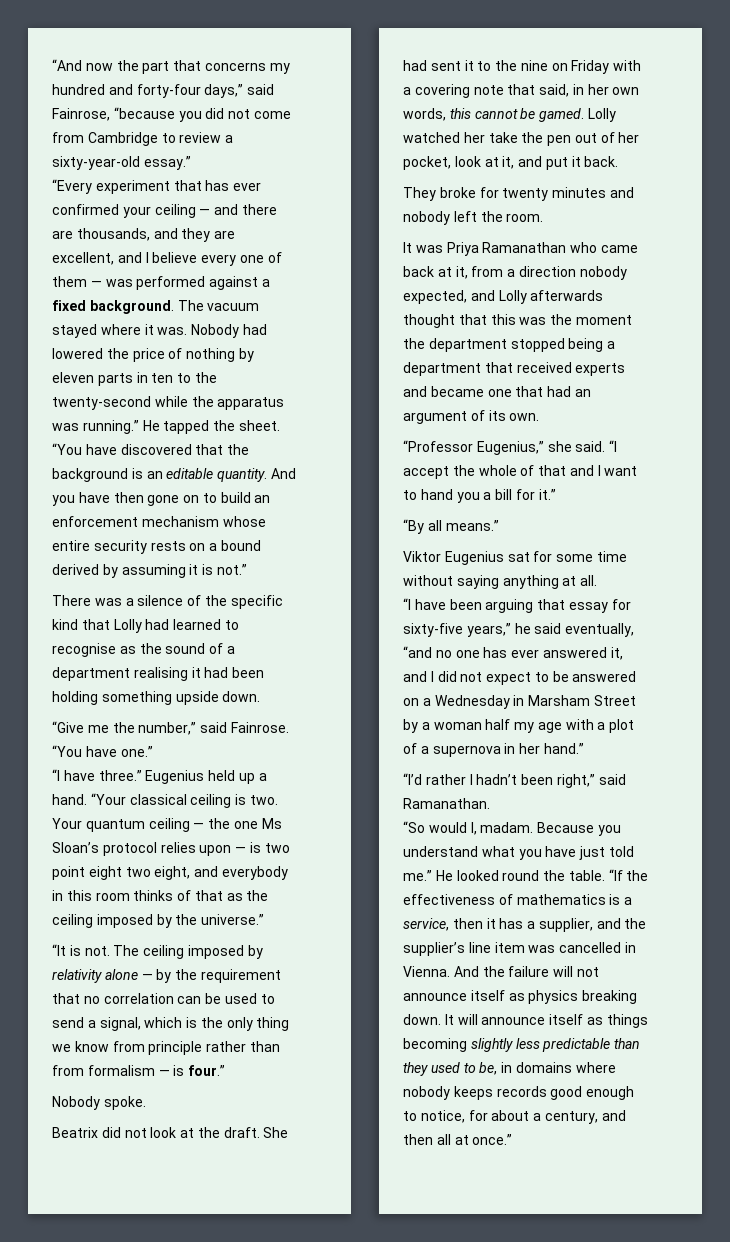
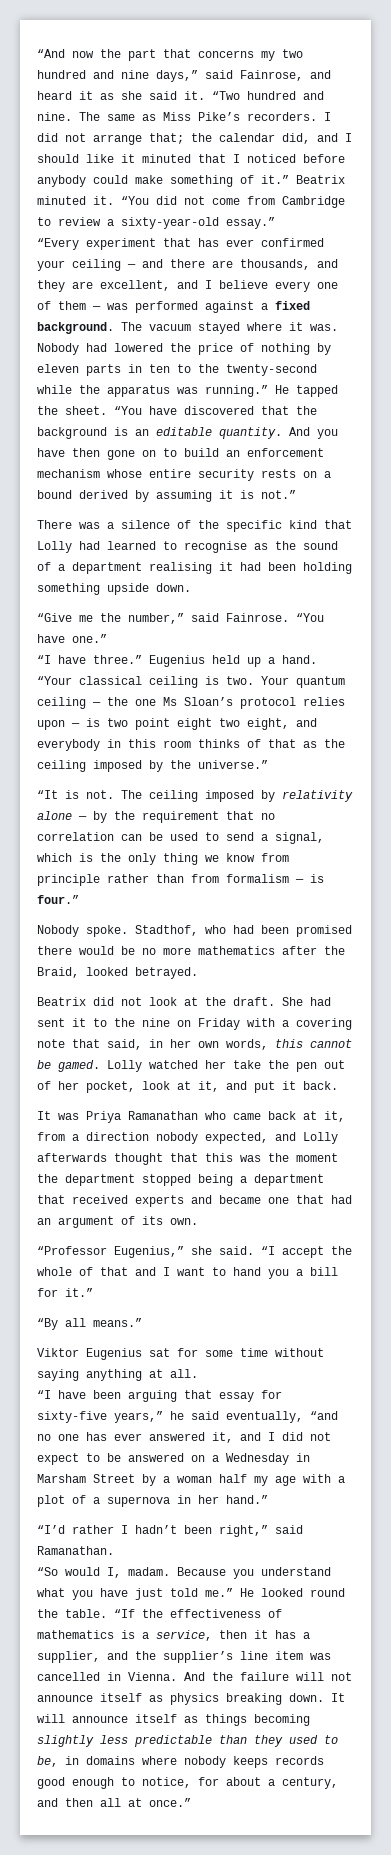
[52,84,201,98] hundred and forty-four -> [282,49,303,58] [37,70,149,79] two hundred and nine
[113,107,202,122] “because you -> [310,70,331,79] [37,91,324,100] [37,112,331,121] [37,133,352,145] [37,154,345,163] [37,175,345,187] [37,196,149,205] and heard it as she said it. “Two hundred and nine. The same as Miss Pike’s recorders. I did not arrange that; the calendar did, and I should like it minuted that I noticed before anybody could make something of it.” Beatrix minuted it. “You
(146, 1103) none -> [135,925,352,937] [37,946,345,955] [37,967,198,979] Stadthof, who had been promised there would be no more mathematics after the Braid, looked betrayed.
[403,187,634,201] [403,211,544,225] // They broke for twenty minutes and nobody left the room. -> (338, 1085) none

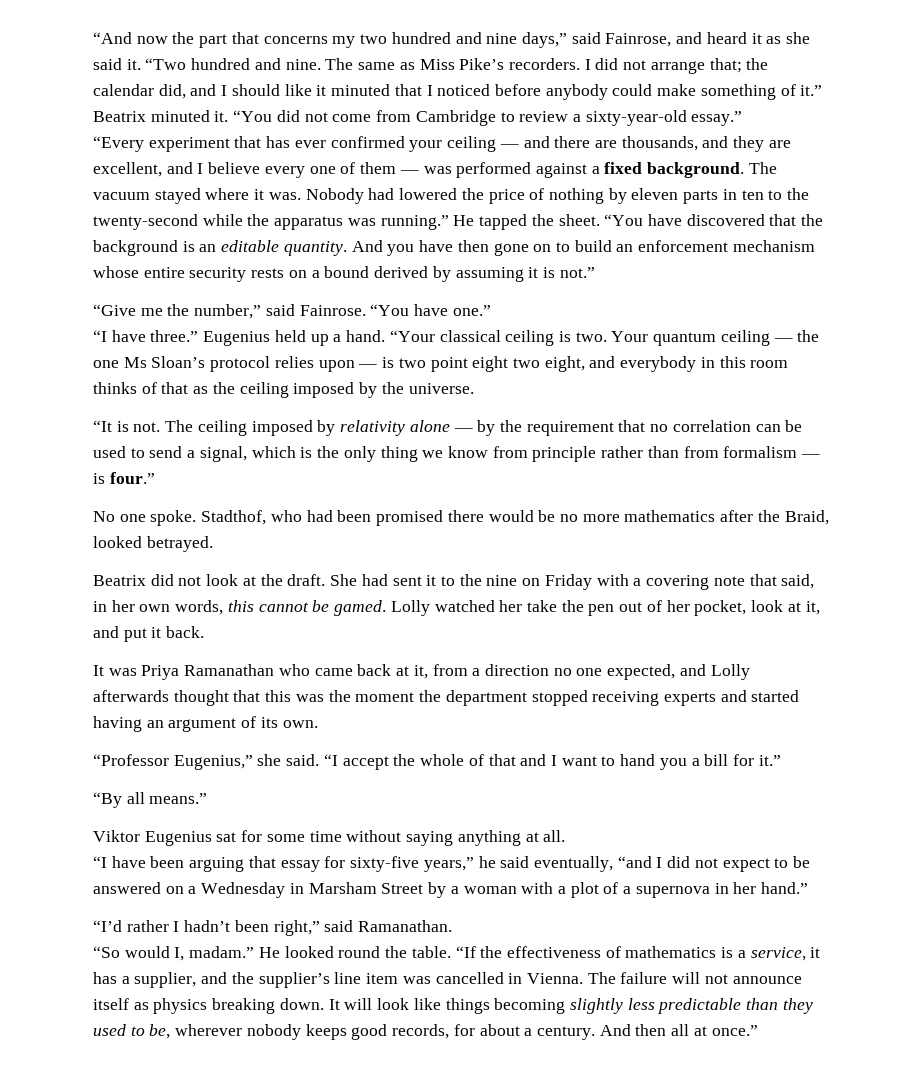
[37,520,352,532] [37,541,338,553] [37,562,352,574] [37,583,191,595] // There was a silence of the specific kind that Lolly had learned to recognise as the sound of a department realising it had been holding something upside down. -> (595, 272) none
[198,760,268,769] universe.” -> [408,383,474,394] universe.
[37,925,79,937] Nobody -> [93,511,146,522] No one
[156,1132,198,1144] nobody -> [553,668,603,676] no one
[198,1174,324,1186] [37,1195,352,1207] being a department that received experts and became one that had -> [592,690,800,706] [93,716,142,732] receiving experts and started having
[37,1432,261,1443] no one has ever answered it, and -> (652, 862) none
[219,1474,296,1486] half my age -> (517, 890) none
[128,1567,331,1579] [37,1588,233,1600] madam. Because you understand what you have just told me.” -> [189,946,255,958] madam.”
[219,1630,247,1639] then -> (806, 954) none
[184,1672,233,1681] And the -> [587,972,616,984] The
[72,1714,198,1723] announce itself as -> [377,998,441,1010] look like
[65,1756,324,1768] [37,1777,191,1789] in domains where nobody keeps records good enough to notice, -> [175,1024,450,1040] wherever nobody keeps good records,
[282,1777,338,1789] [37,1798,58,1807] century, and -> [536,1024,631,1040] century. And

